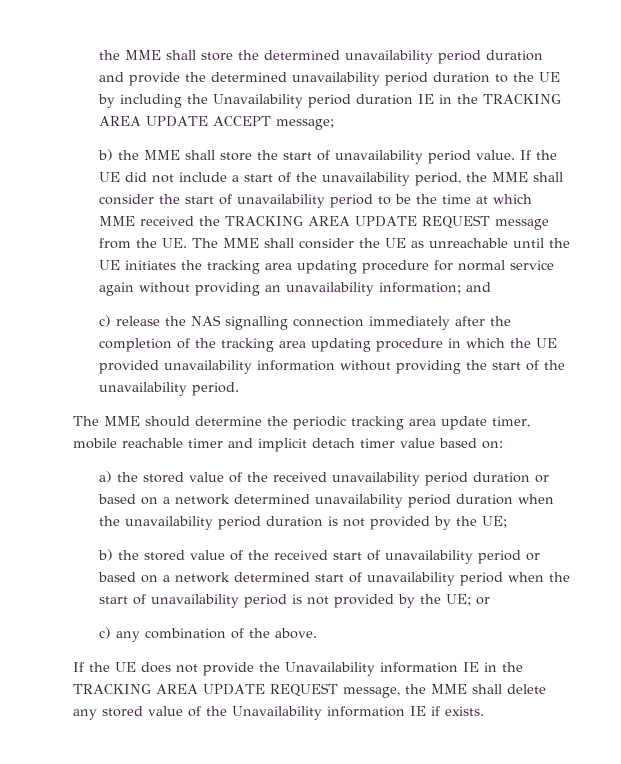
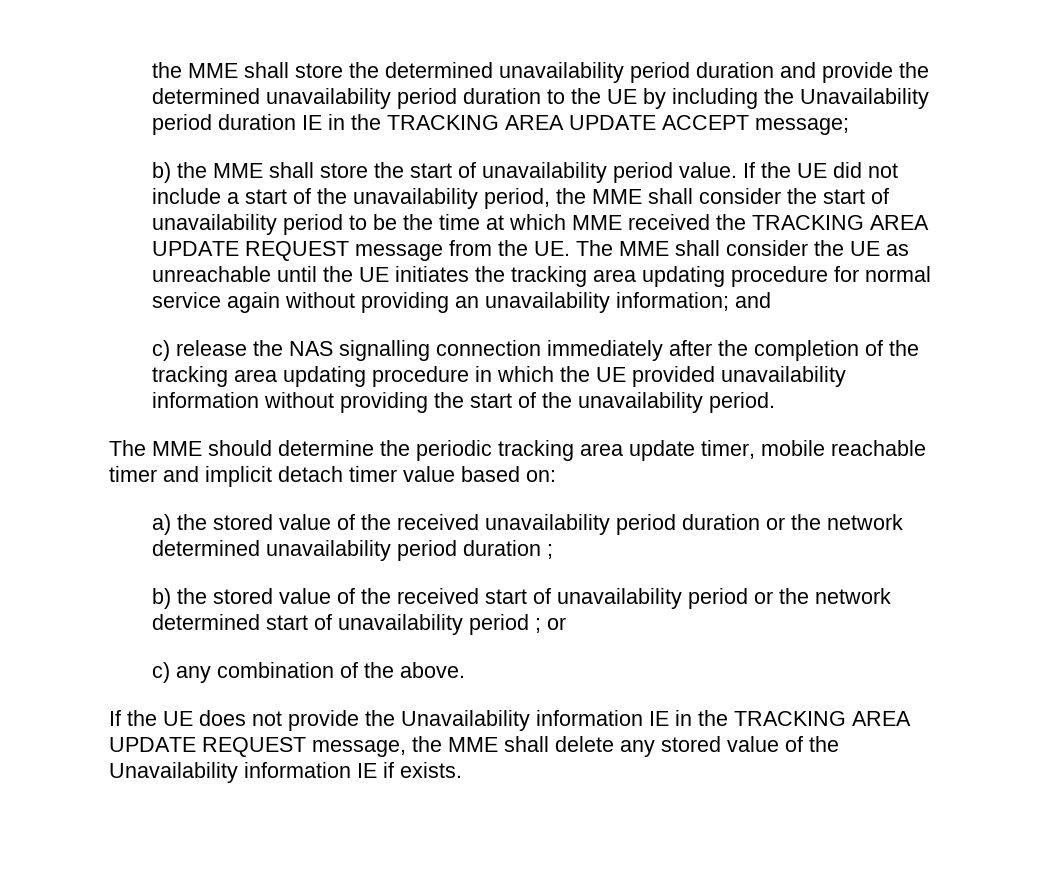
[97,494,170,505] based on a -> [790,514,821,530] the
[517,494,554,504] [98,516,507,530] when the unavailability period duration is not provided by the UE; -> [546,544,553,559] ;
[97,572,170,583] based on a -> [778,588,809,604] the
[507,572,570,582] [98,594,471,608] when the start of unavailability period is not provided by the UE; -> [534,618,541,633] ;

